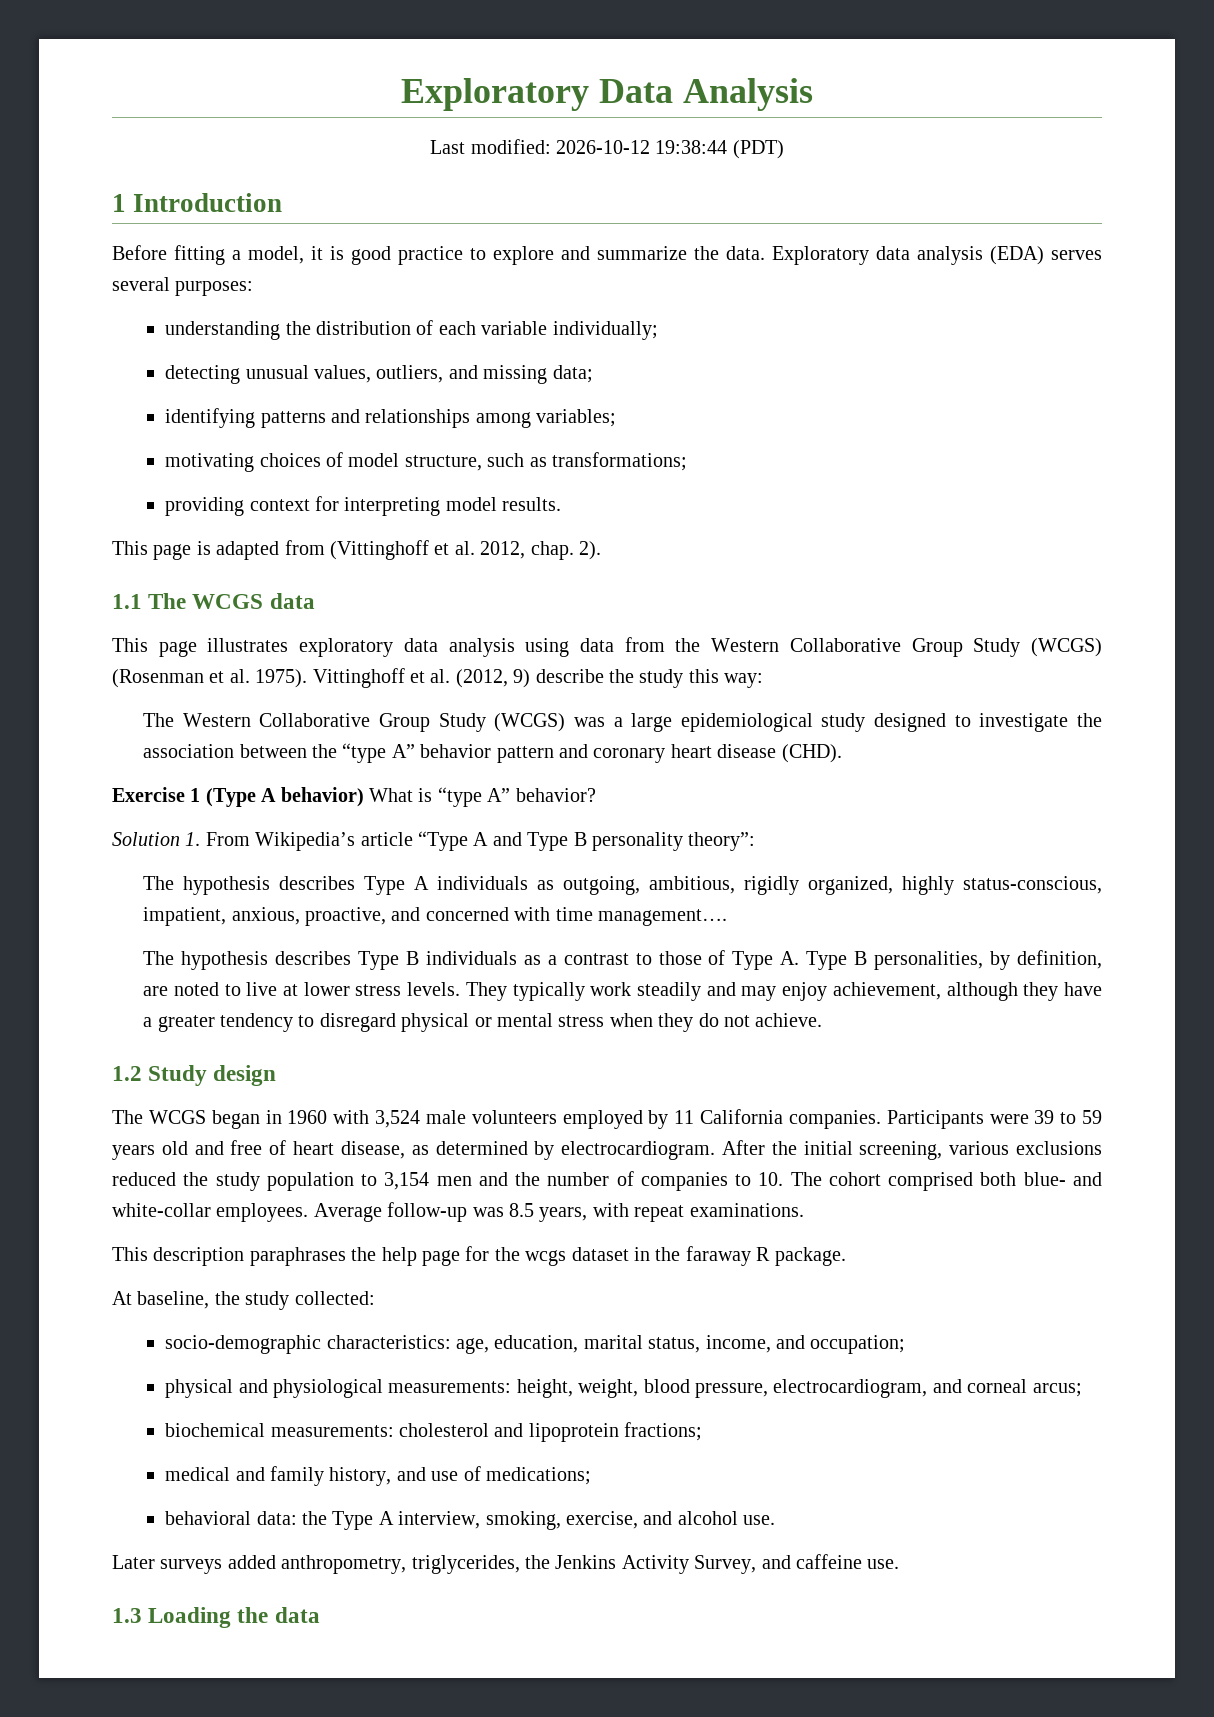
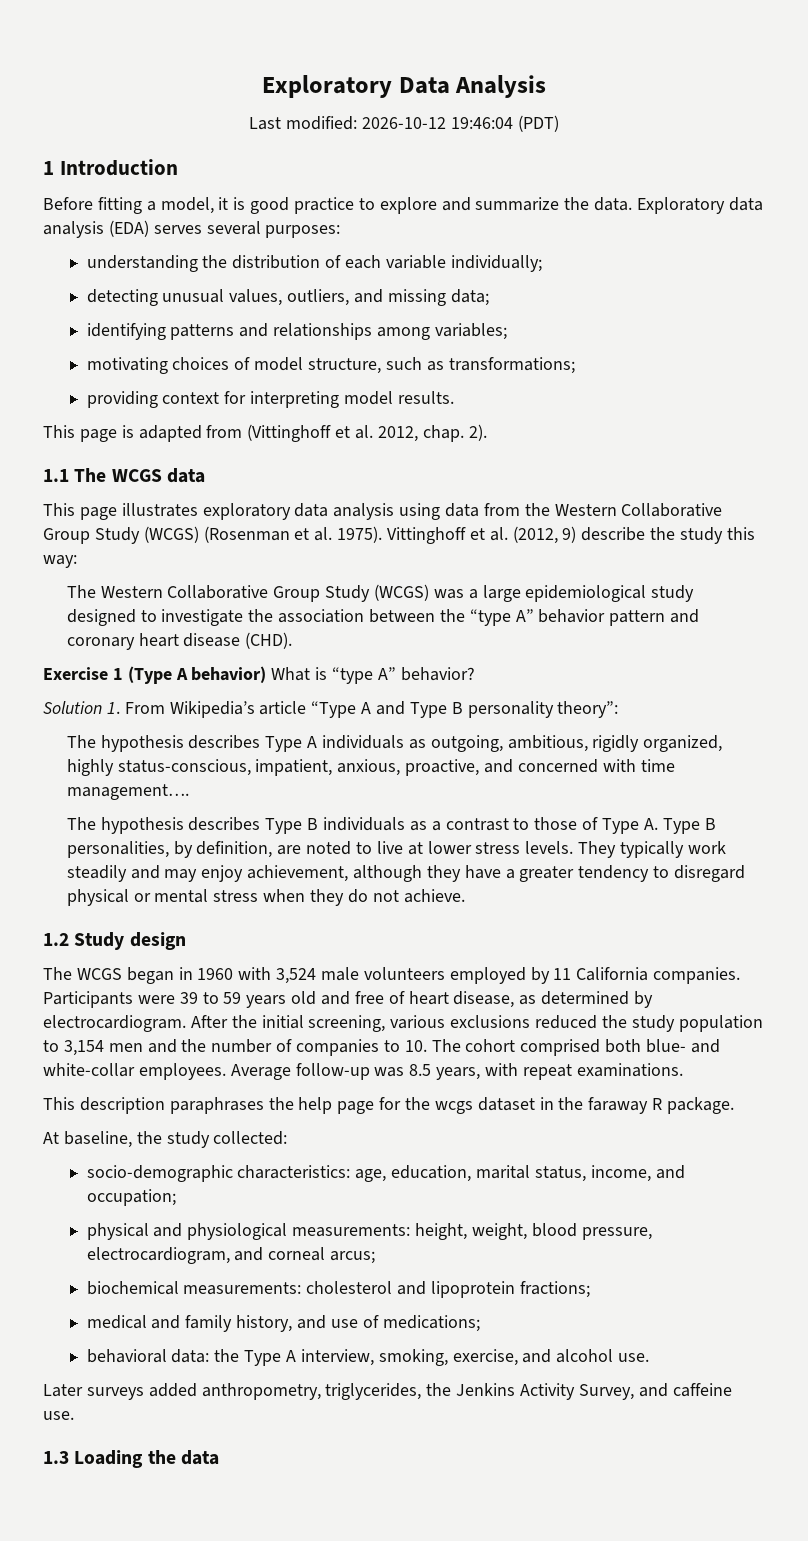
[655,140,728,154] 19:38:44 -> [450,117,513,129] 19:46:04

